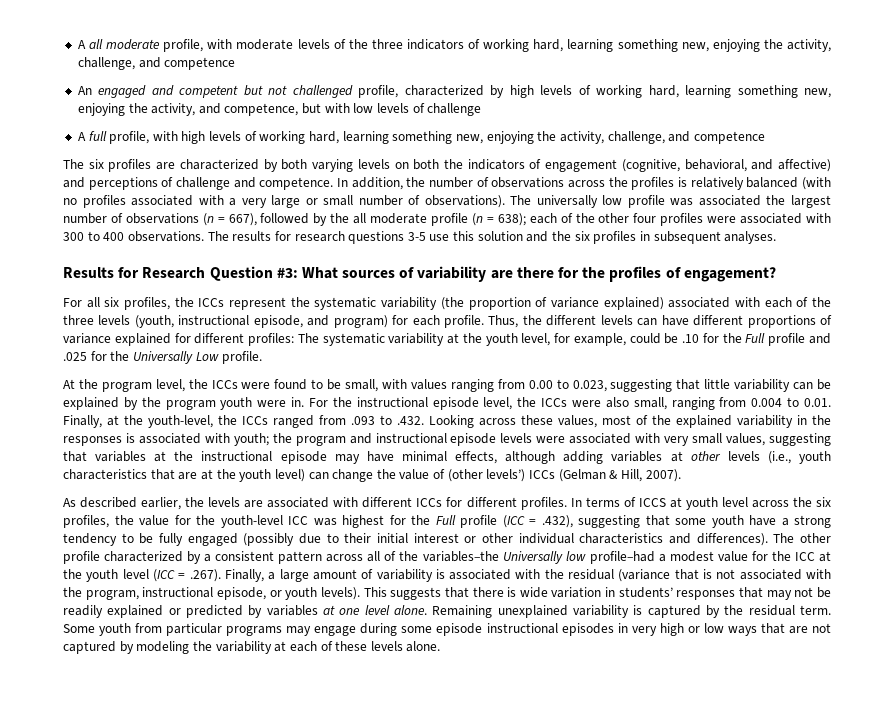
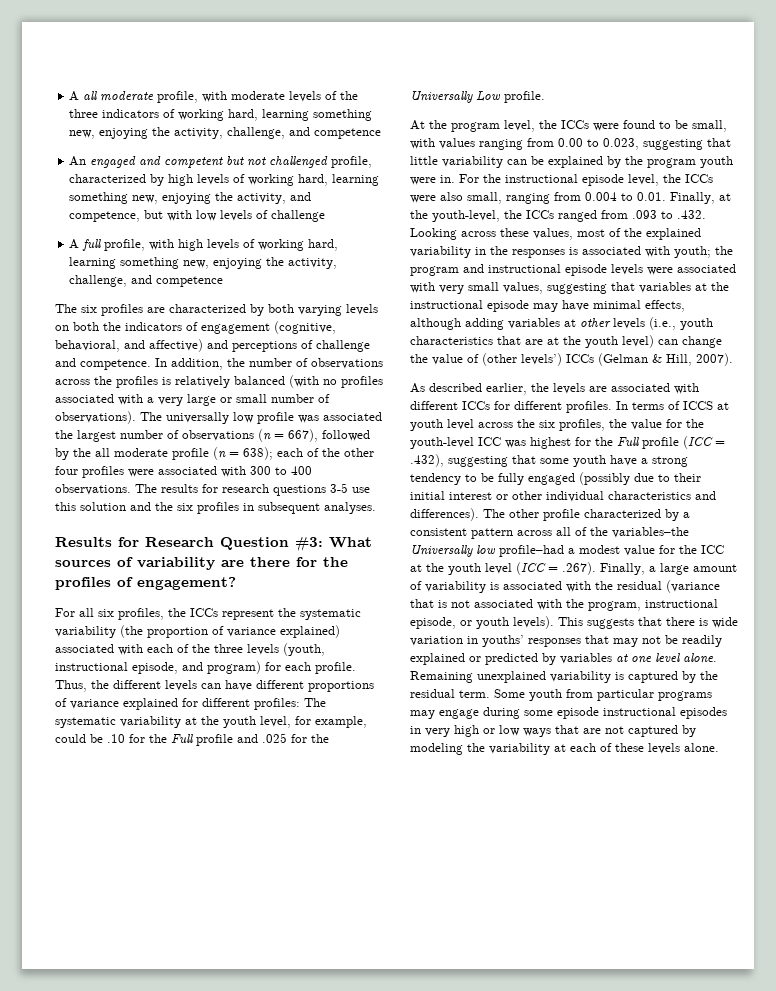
[618,587,673,598] students’ -> [482,635,524,647] youths’

